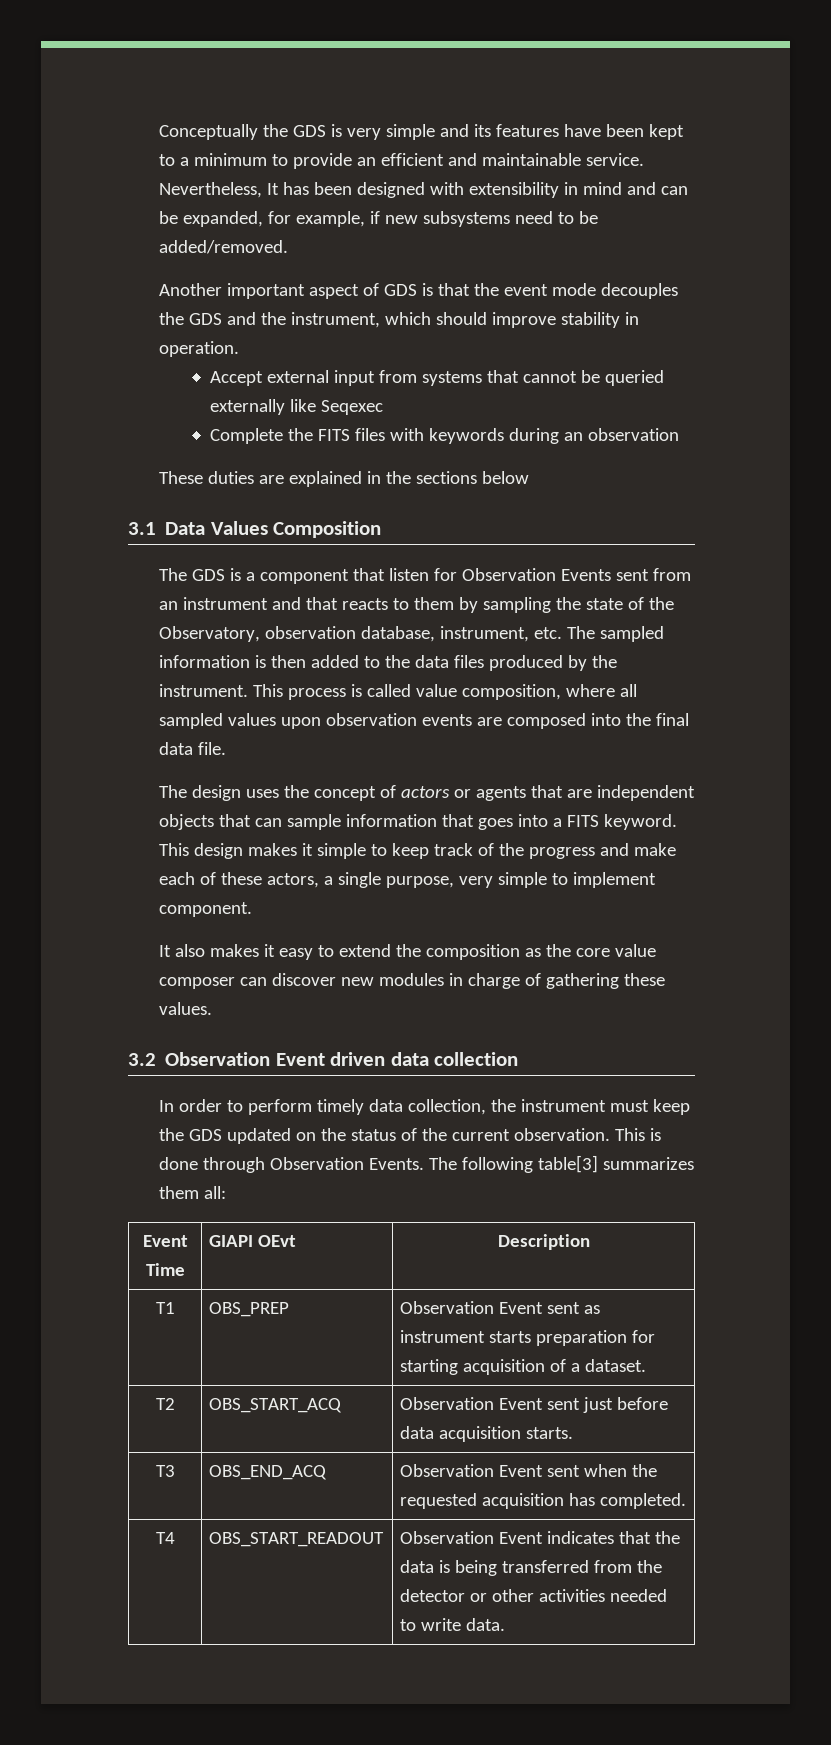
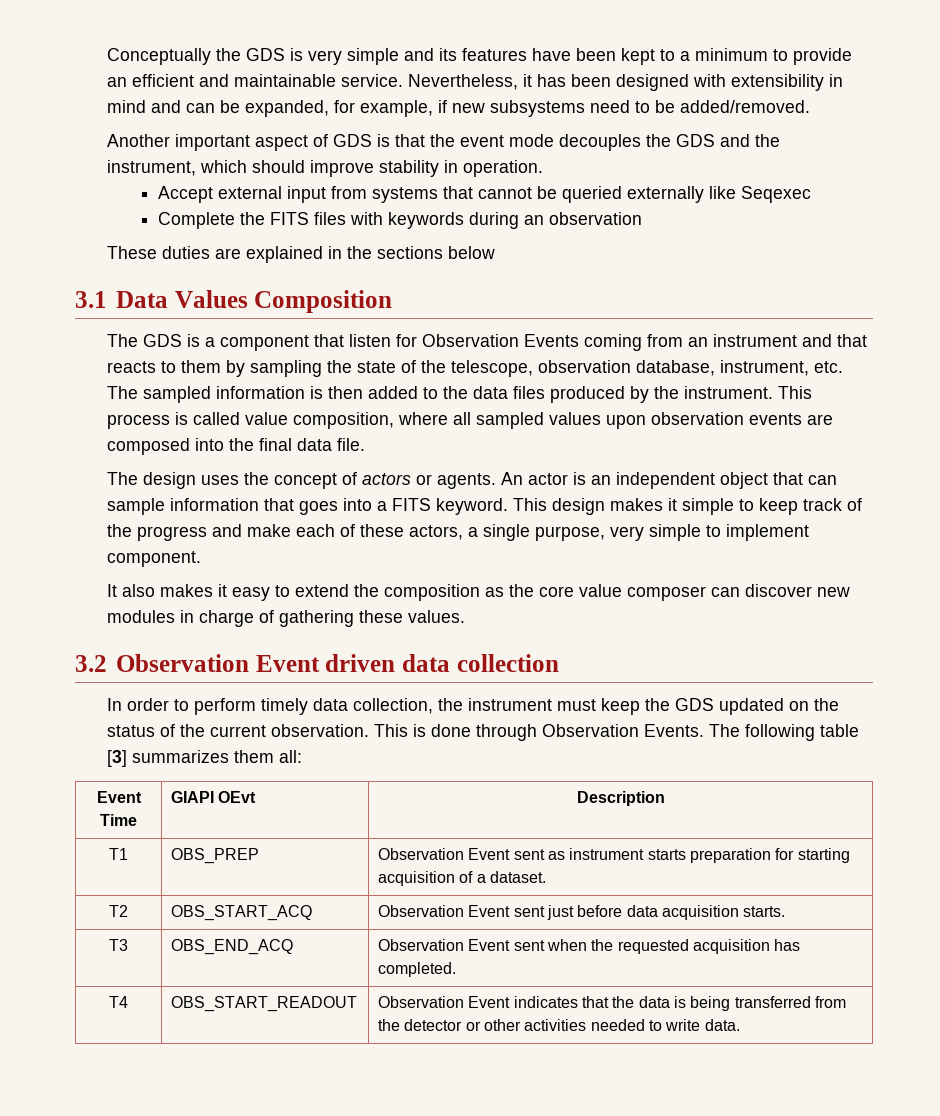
[266,183,279,195] It -> [522,74,532,87] it
[615,569,649,581] sent -> [583,334,642,351] coming
[158,626,260,642] Observatory, -> [450,360,533,377] telescope,
[475,785,695,801] [158,814,214,830] agents that are independent objects -> [436,472,768,489] agents. An actor is an independent object
[537,1155,598,1173] table[3] -> [819,724,859,737] [106,750,127,767] table [3]

